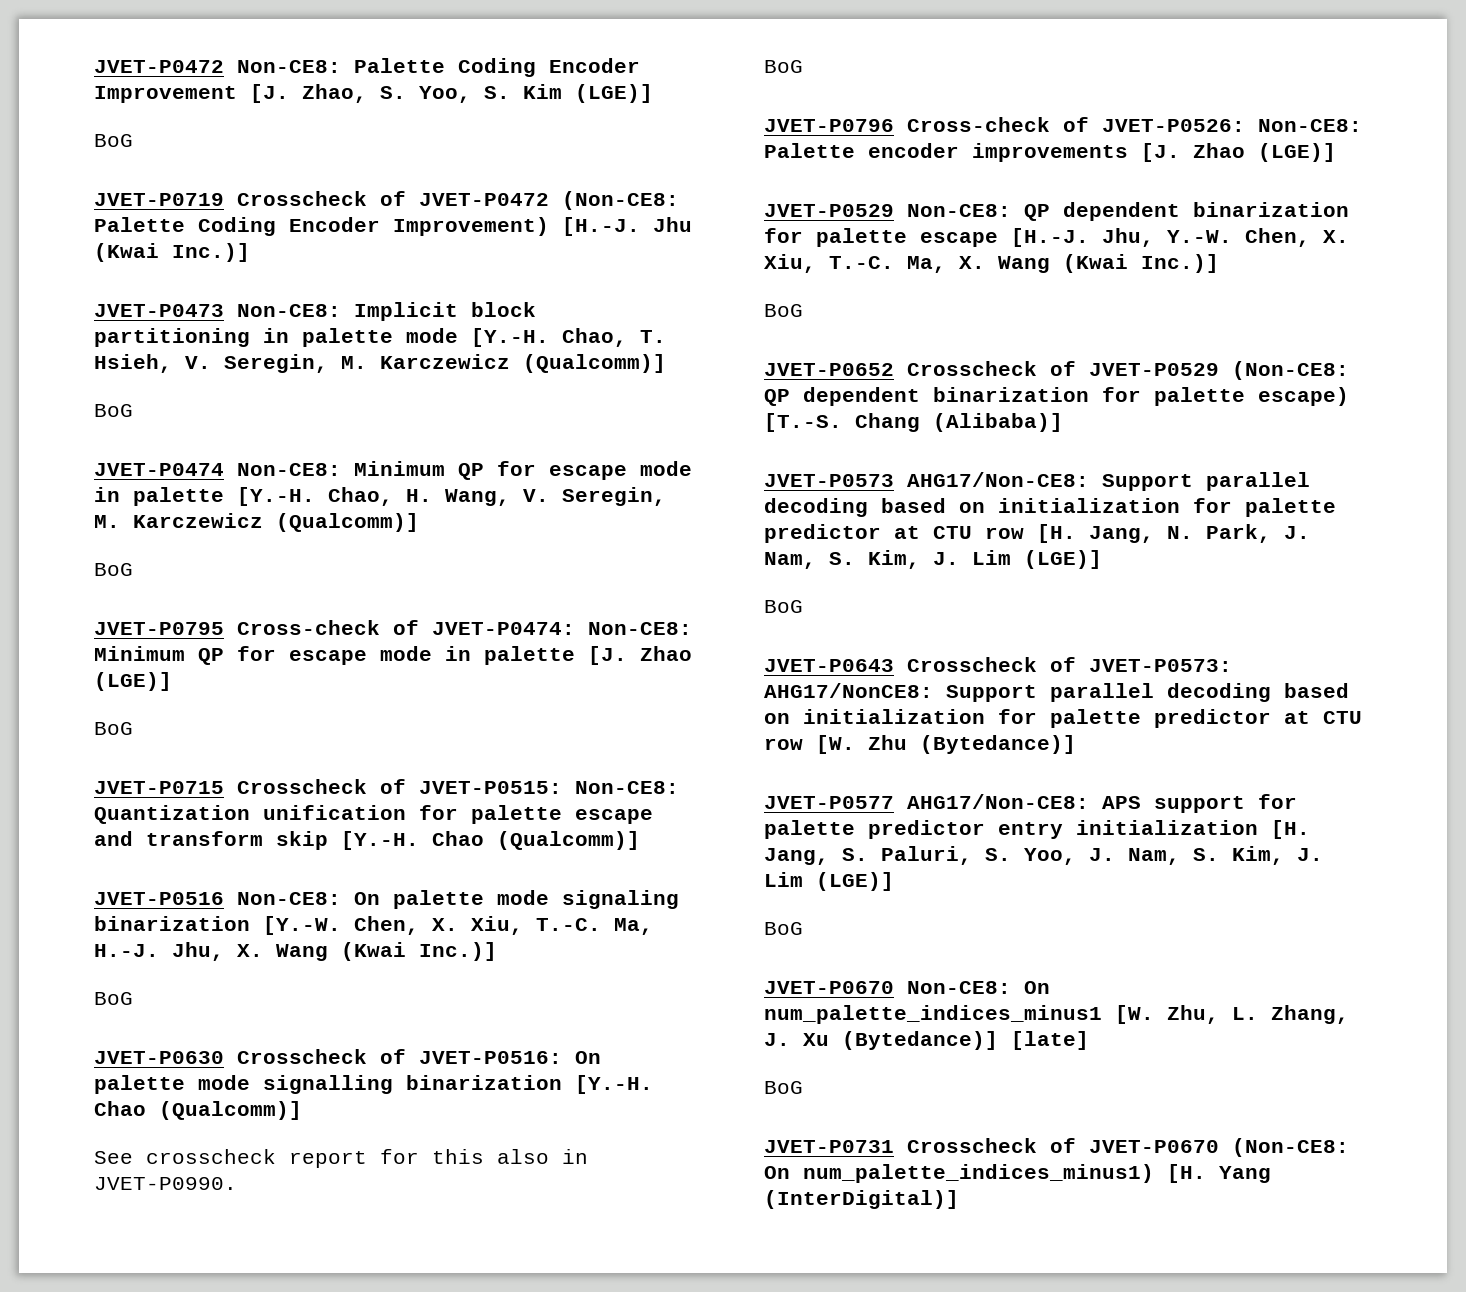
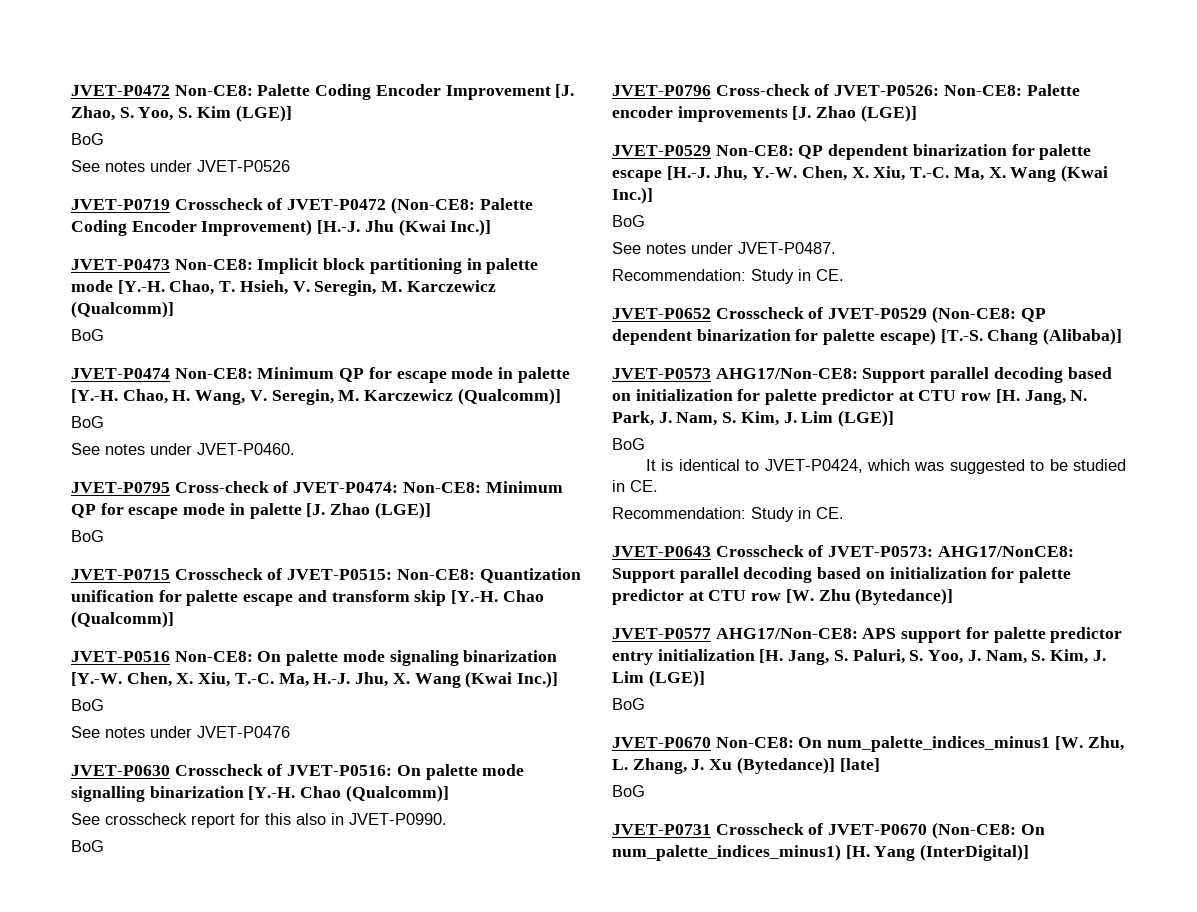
(133, 140) none -> [71,160,290,172] // See notes under JVET-P0526
(133, 569) none -> [71,443,295,455] // See notes under JVET-P0460.
(133, 998) none -> [71,726,290,738] // See notes under JVET-P0476
(803, 310) none -> [612,242,836,254] [612,269,844,284] // See notes under JVET-P0487. // Recommendation: Study in CE.
(803, 606) none -> [645,459,1126,474] [612,480,658,492] [612,507,844,522] // It is identical to JVET-P0424, which was suggested to be studied in CE. // Recommendation: Study in CE.

